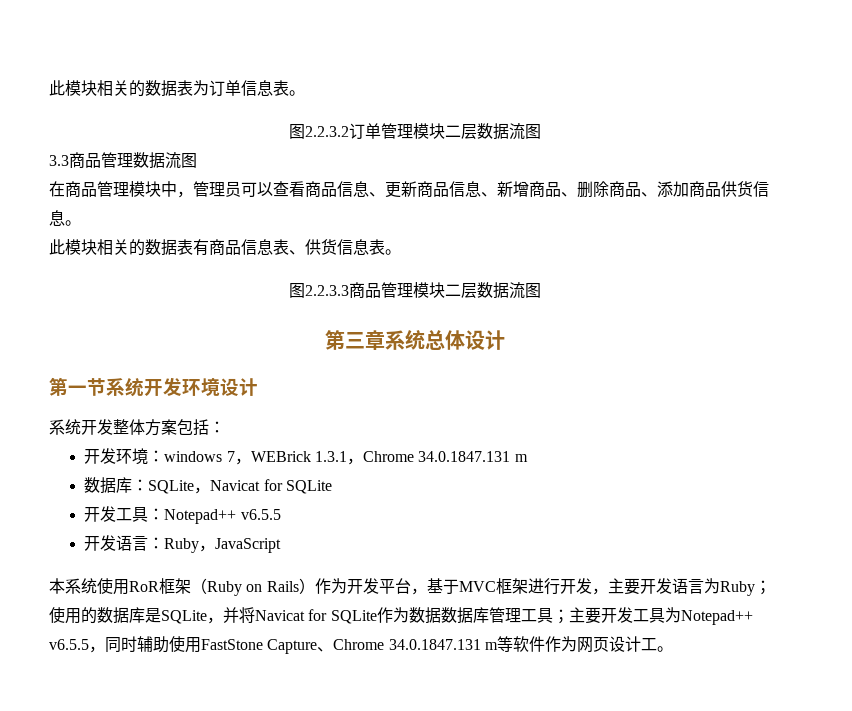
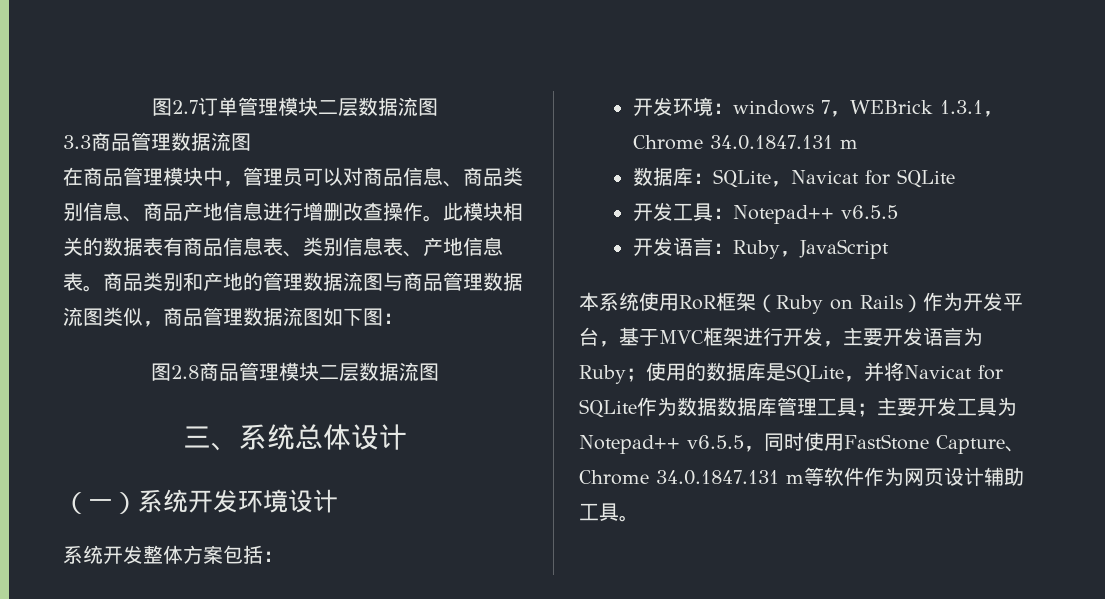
[49,80,305,97] [289,124,349,139] 此模块相关的数据表为订单信息表。 // 图2.2.3.2 -> [151,98,198,116] 图2.7
[273,181,769,198] [49,210,81,226] 查看商品信息、更新商品信息、新增商品、删除商品、添加商品供货信息。 // -> [343,167,523,187] [63,202,443,222] 对商品信息、商品类别信息、商品产地信息进行增删改查操作。
[305,239,401,255] [289,283,349,298] 供货信息表。 // 图2.2.3.3 -> [303,237,503,257] [63,272,523,292] [63,307,403,327] [150,363,199,381] 类别信息表、产地信息表。商品类别和产地的管理数据流图与商品管理数据流图类似，商品管理数据流图如下图： // 图2.8
[325,330,385,350] 第三章 -> [182,426,239,451] 三、
[49,377,106,396] 第一节 -> [63,492,138,514] （一）
[137,636,169,653] 辅助 -> (804, 441) none
[640,638,657,651] 工 -> [984,467,1024,486] [579,503,619,521] 辅助工具

